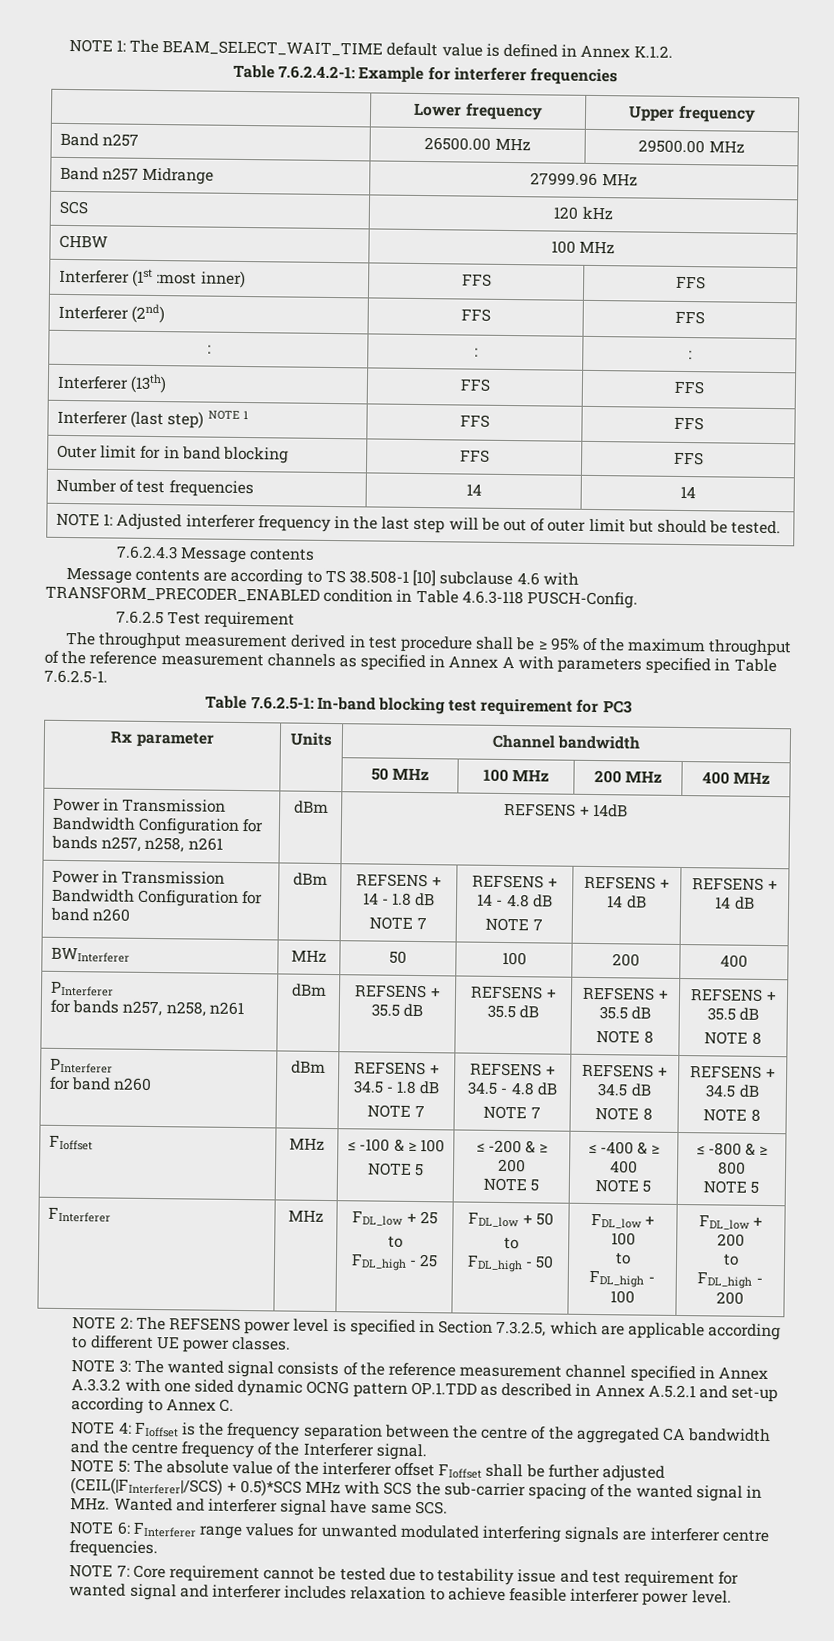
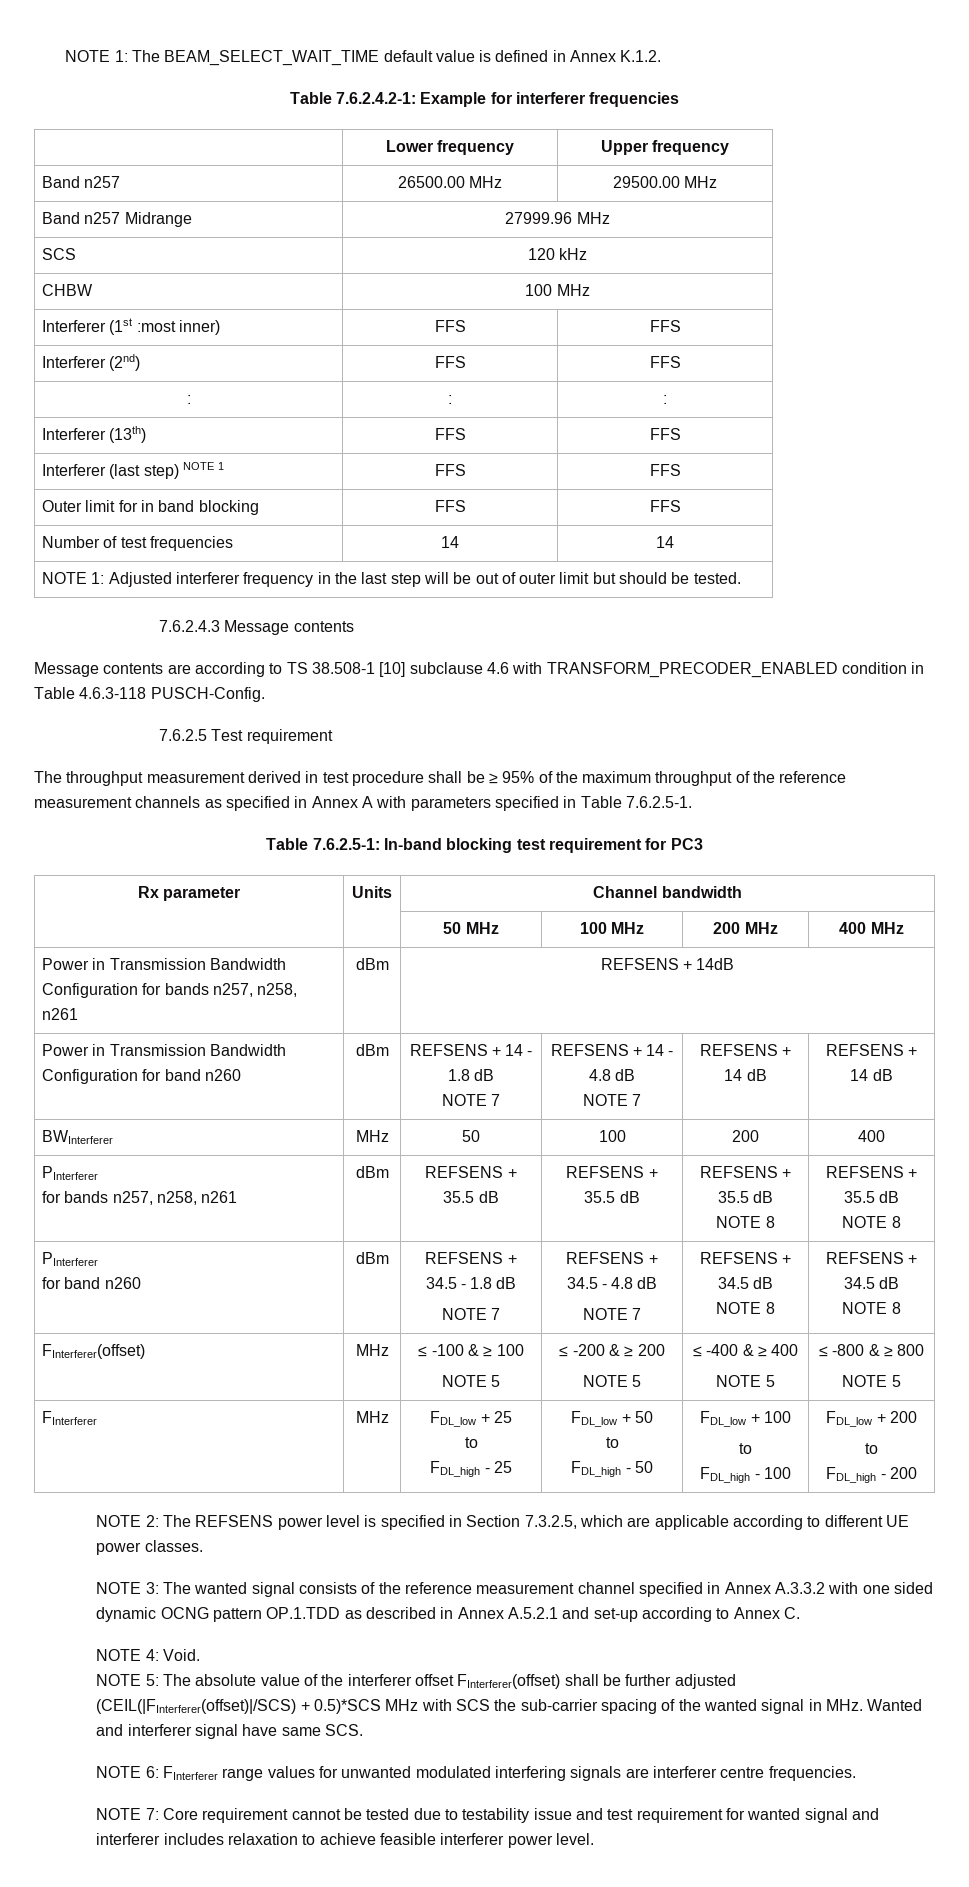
[49,1134,94,1151] FIoffset -> [41,1344,145,1359] FInterferer(offset)
[133,1421,772,1444] [70,1440,427,1461] FIoffset is the frequency separation between the centre of the aggregated CA bandwidth and the centre frequency of the Interferer signal. -> [163,1649,201,1661] Void.
[438,1463,483,1479] FIoffset -> [457,1674,561,1689] FInterferer(offset)
[70,1477,224,1496] (CEIL(|FInterferer|/SCS) -> [96,1699,297,1714] (CEIL(|FInterferer(offset)|/SCS)

